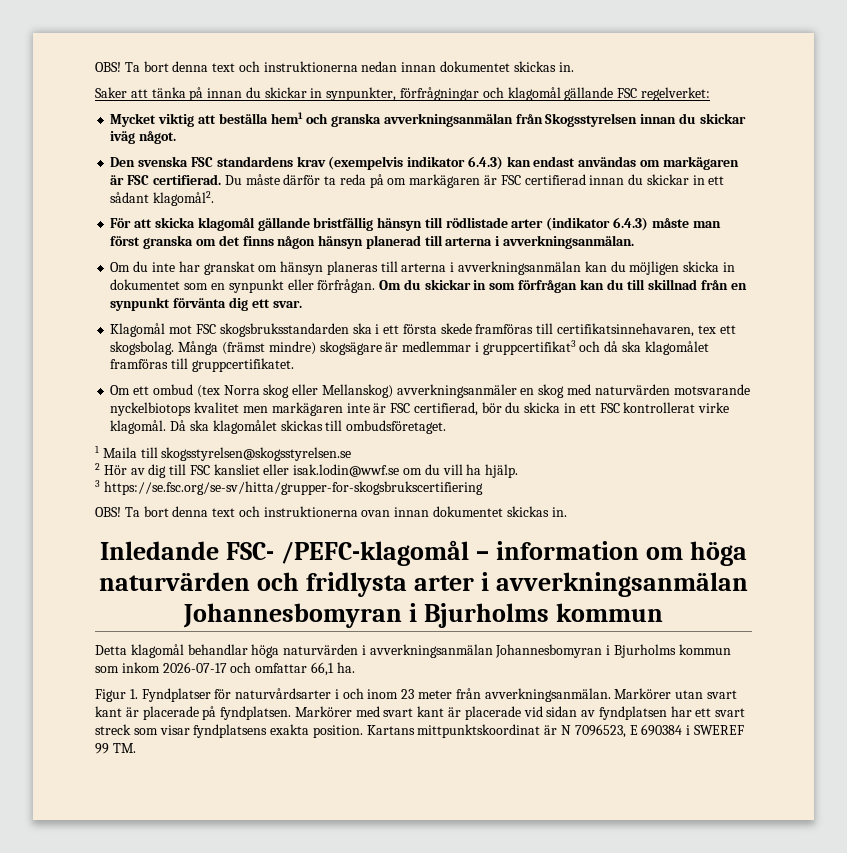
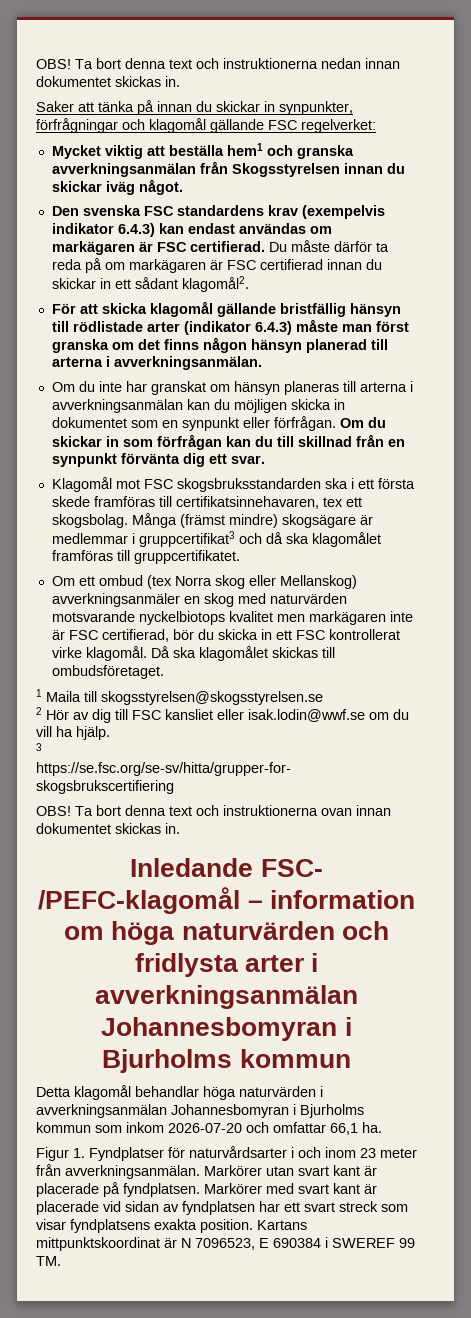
[162,662,227,673] 2026-07-17 -> [168,1123,242,1133] 2026-07-20

